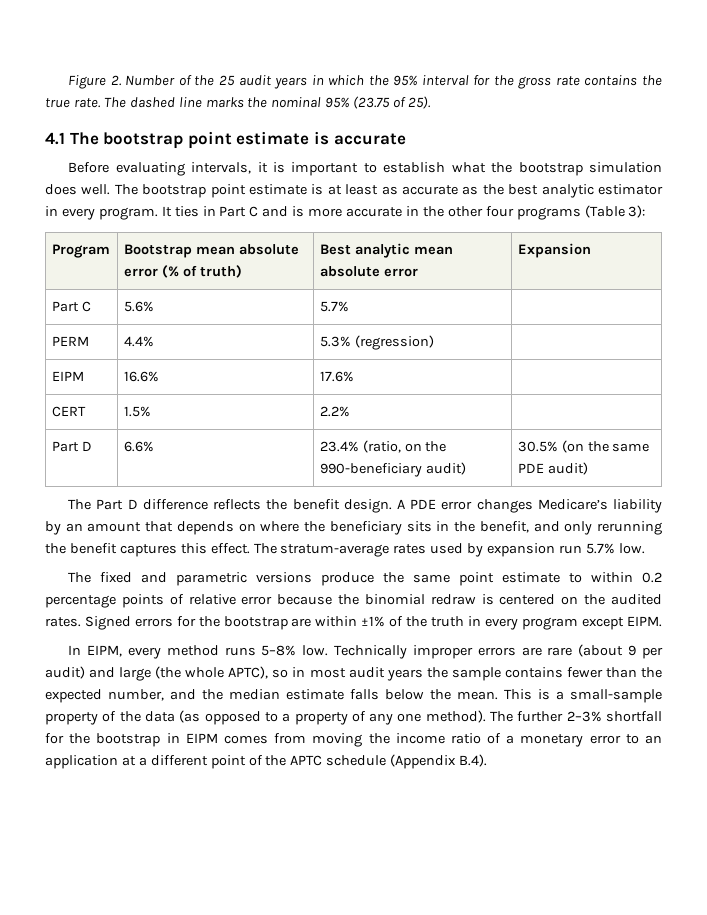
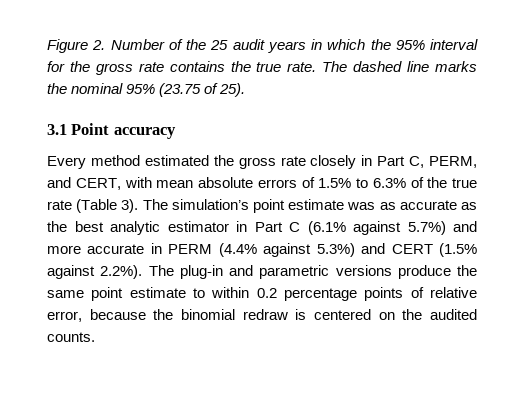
[45,131,406,149] [68,162,662,176] [45,184,379,198] 4.1 The bootstrap point estimate is accurate // Before evaluating intervals, it is important to establish what the bootstrap simulation does well. The bootstrap point estimate is at least -> [47,123,176,139] [47,155,477,169] [47,177,477,190] [47,199,376,213] 3.1 Point accuracy // Every method estimated the gross rate closely in Part C, PERM, and CERT, with mean absolute errors of 1.5% to 6.3% of the true rate (Table 3). The simulation’s point estimate was
[61,205,646,220] [51,244,110,258] [123,244,299,258] [123,265,242,278] [319,243,453,258] [319,266,418,277] [517,243,591,258] [51,301,91,312] [123,301,154,312] [319,301,349,312] [51,336,89,346] [123,336,154,347] [319,335,434,350] [51,371,84,381] [123,371,159,382] [319,371,354,382] [51,406,86,417] [123,406,151,417] [319,406,350,417] [51,441,92,452] [123,441,154,452] [319,440,447,453] [319,462,466,477] [517,440,650,453] [517,462,588,475] [68,499,662,513] [45,521,663,535] [45,543,645,557] [68,572,133,583] every program. It ties in Part C and is more accurate in the other four programs (Table 3): // Program | Bootstrap mean absolute error (% of truth) | Best analytic mean absolute error | Expansion // Part C | 5.6% | 5.7% | // PERM | 4.4% | 5.3% (regression) | // EIPM | 16.6% | 17.6% | // CERT | 1.5% | 2.2% | // Part D | 6.6% | 23.4% (ratio, on the 990-beneficiary audit) | 30.5% (on the same PDE audit) // The Part D difference reflects the benefit design. A PDE error changes Medicare’s liability by an amount that depends on where the beneficiary sits in the benefit, and only rerunning the benefit captures this effect. The stratum-average rates used by expansion run 5.7% low. // The fixed -> [254,221,477,235] [47,243,478,257] [47,265,223,279] Part C (6.1% against 5.7%) and more accurate in PERM (4.4% against 5.3%) and CERT (1.5% against 2.2%). The plug-in
[241,596,273,605] error -> [47,311,82,322] error,
[45,616,662,630] [68,644,663,659] [45,666,662,681] [45,689,662,703] [45,710,662,725] [45,733,662,747] [45,754,488,769] rates. Signed errors for the bootstrap are within ±1% of the truth in every program except EIPM. // In EIPM, every method runs 5–8% low. Technically improper errors are rare (about 9 per audit) and large (the whole APTC), so in most audit years the sample contains fewer than the expected number, and the median estimate falls below the mean. This is a small-sample property of the data (as opposed to a property of any one method). The further 2–3% shortfall for the bootstrap in EIPM comes from moving the income ratio of a monetary error to an application at a different point of the APTC schedule (Appendix B.4). -> [47,332,95,342] counts.

